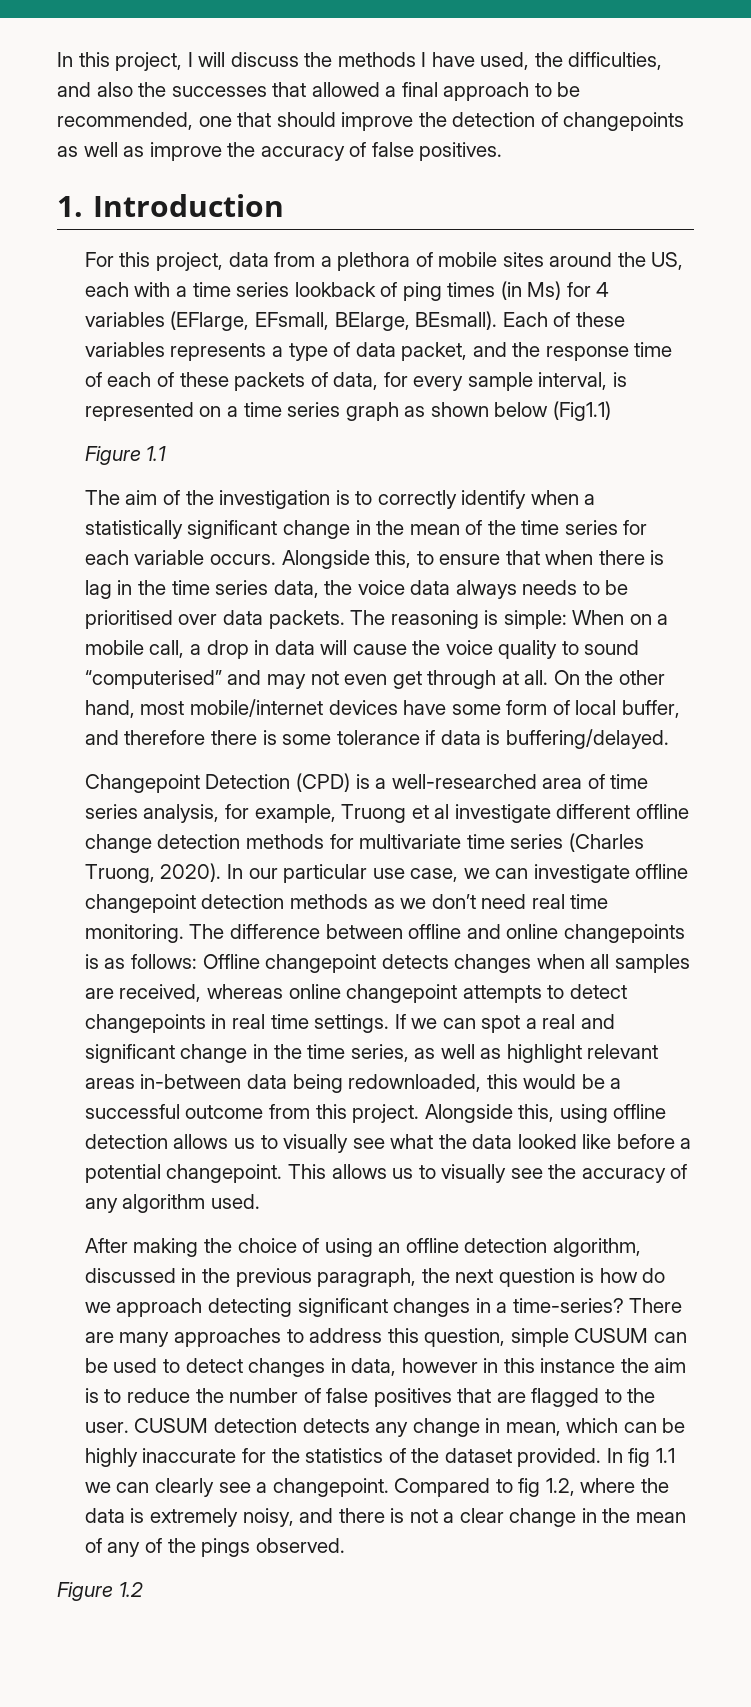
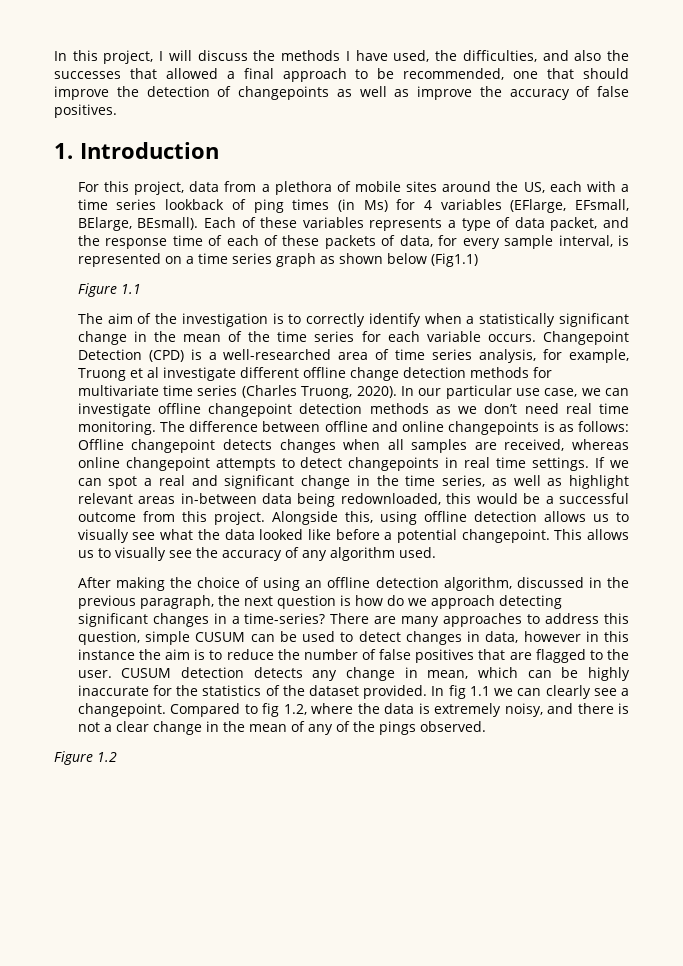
[281,550,665,569] [84,580,629,599] [84,610,669,629] [84,640,640,659] [84,670,665,689] [84,699,680,718] [84,729,669,749] Alongside this, to ensure that when there is lag in the time series data, the voice data always needs to be prioritised over data packets. The reasoning is simple: When on a mobile call, a drop in data will cause the voice quality to sound “computerised” and may not even get through at all. On the other hand, most mobile/internet devices have some form of local buffer, and therefore there is some tolerance if data is buffering/delayed. // -> (536, 338) none

